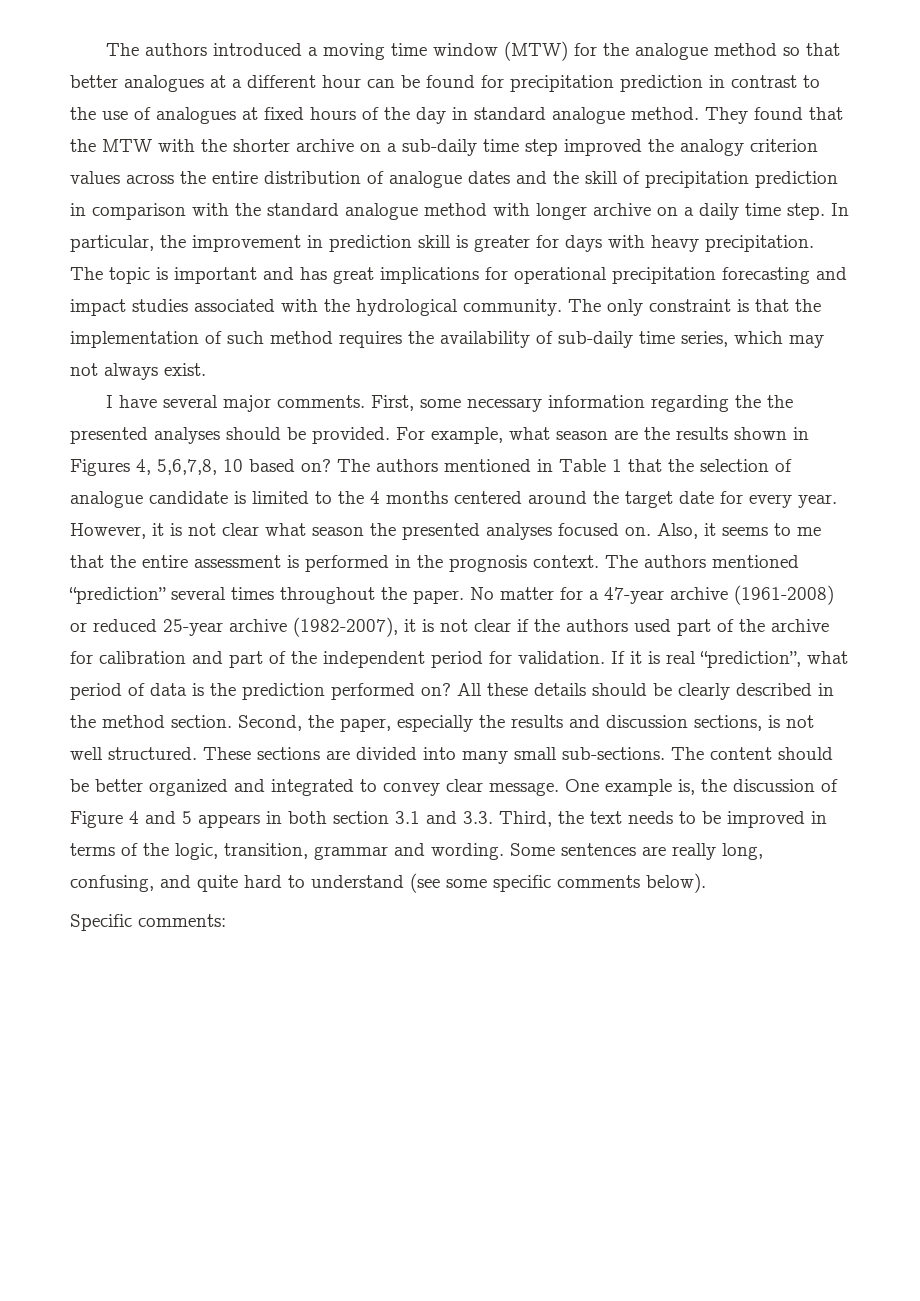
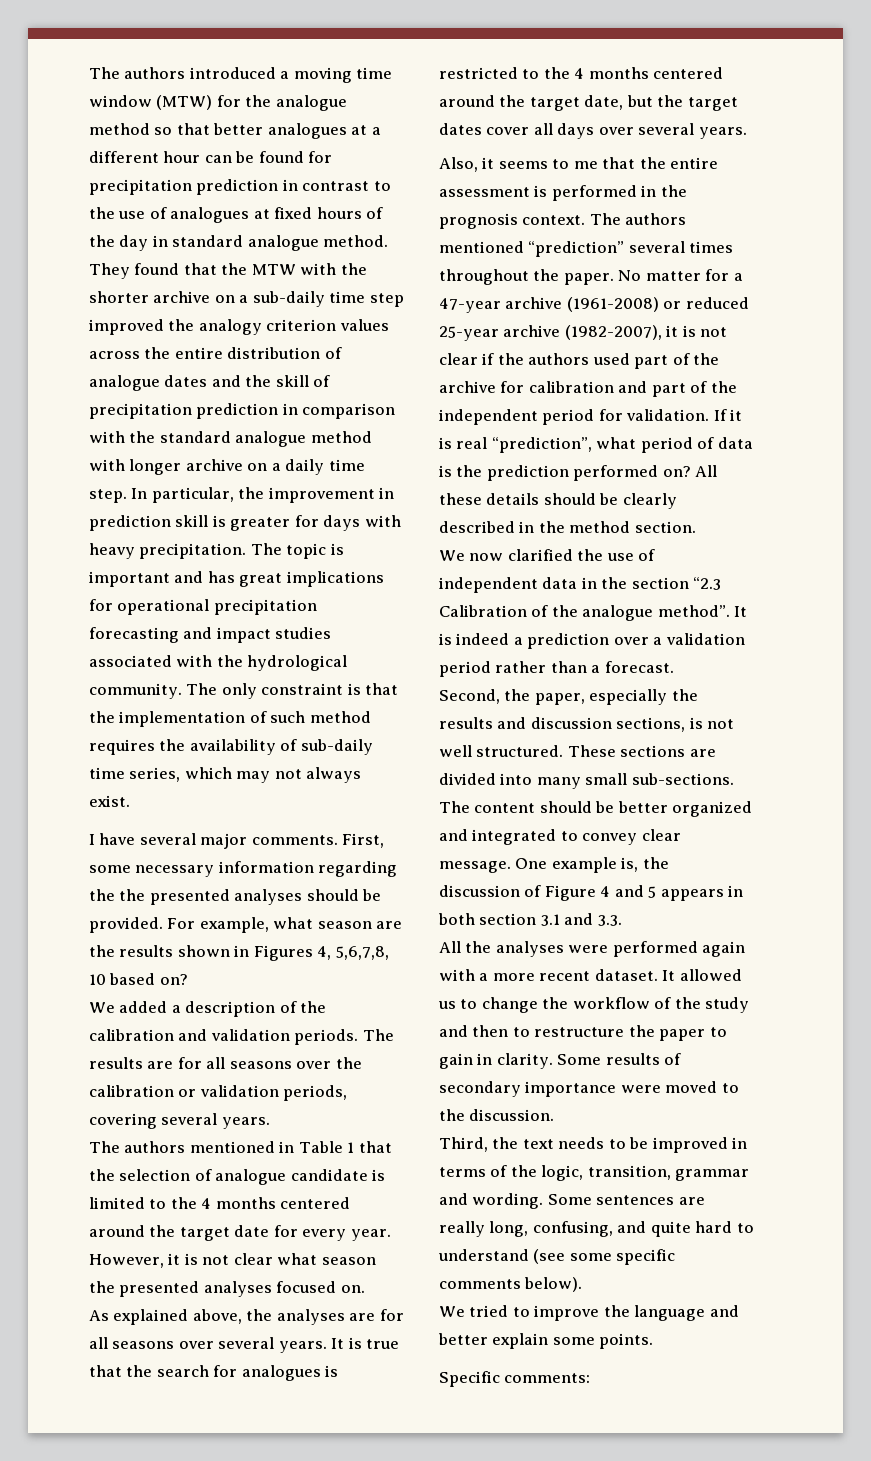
(331, 465) none -> [89,1001,327,1017] [89,1029,394,1045] [89,1057,362,1069] [89,1085,348,1101] [89,1113,270,1129] // We added a description of the calibration and validation periods. The results are for all seasons over the calibration or validation periods, covering several years. //
(651, 531) none -> [89,1309,404,1325] [89,1337,400,1353] [89,1365,339,1381] [439,67,724,79] [439,95,738,111] [439,123,747,139] // As explained above, the analyses are for all seasons over several years. It is true that the search for analogues is restricted to the 4 months centered around the target date, but the target dates cover all days over several years. //
(232, 721) none -> [439,549,656,561] [439,577,722,593] [439,605,748,621] [439,633,745,649] [439,661,674,677] // We now clarified the use of independent data in the section “2.3 Calibration of the analogue method”. It is indeed a prediction over a validation period rather than a forecast. //
(493, 817) none -> [439,941,746,957] [439,969,742,981] [438,997,750,1013] [439,1025,727,1041] [439,1053,682,1069] [439,1081,739,1097] [439,1109,555,1121] // All the analyses were performed again with a more recent dataset. It allowed us to change the workflow of the study and then to restructure the paper to gain in clarity. Some results of secondary importance were moved to the discussion. //
(706, 883) none -> [439,1305,739,1321] [438,1333,654,1349] // We tried to improve the language and better explain some points.

